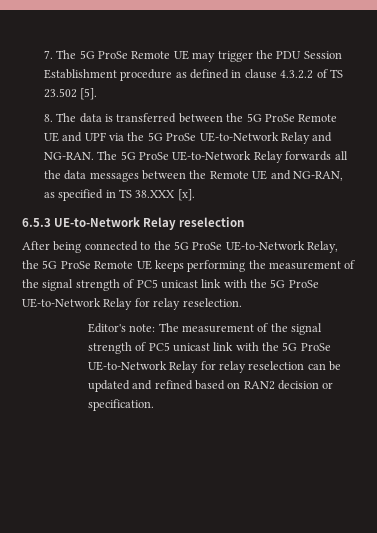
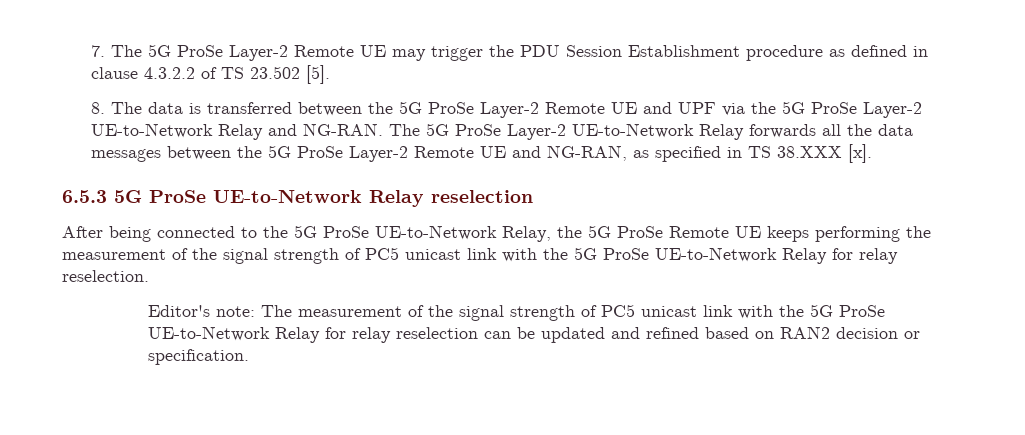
(129, 55) none -> [228,45,288,61] Layer-2
(295, 118) none -> [479,102,539,118] Layer-2
(197, 137) none -> [862,102,922,118] Layer-2
(170, 156) none -> [506,124,566,140] Layer-2
(207, 174) none -> [267,145,408,162] 5G ProSe Layer-2
(51, 222) none -> [114,190,206,203] 5G ProSe

